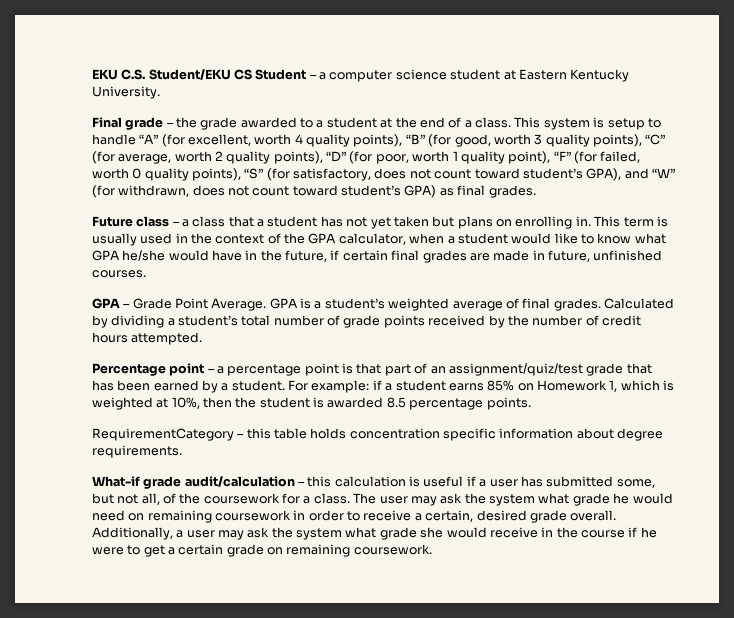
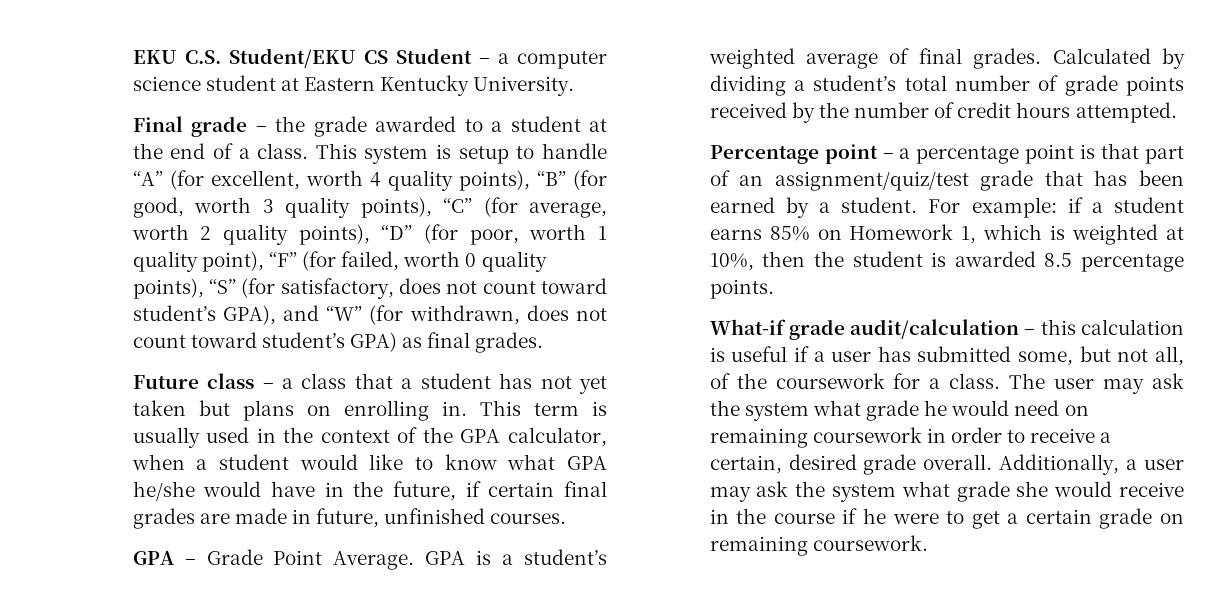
[91,428,664,441] [91,445,182,458] // RequirementCategory – this table holds concentration specific information about degree requirements. -> (774, 289) none

